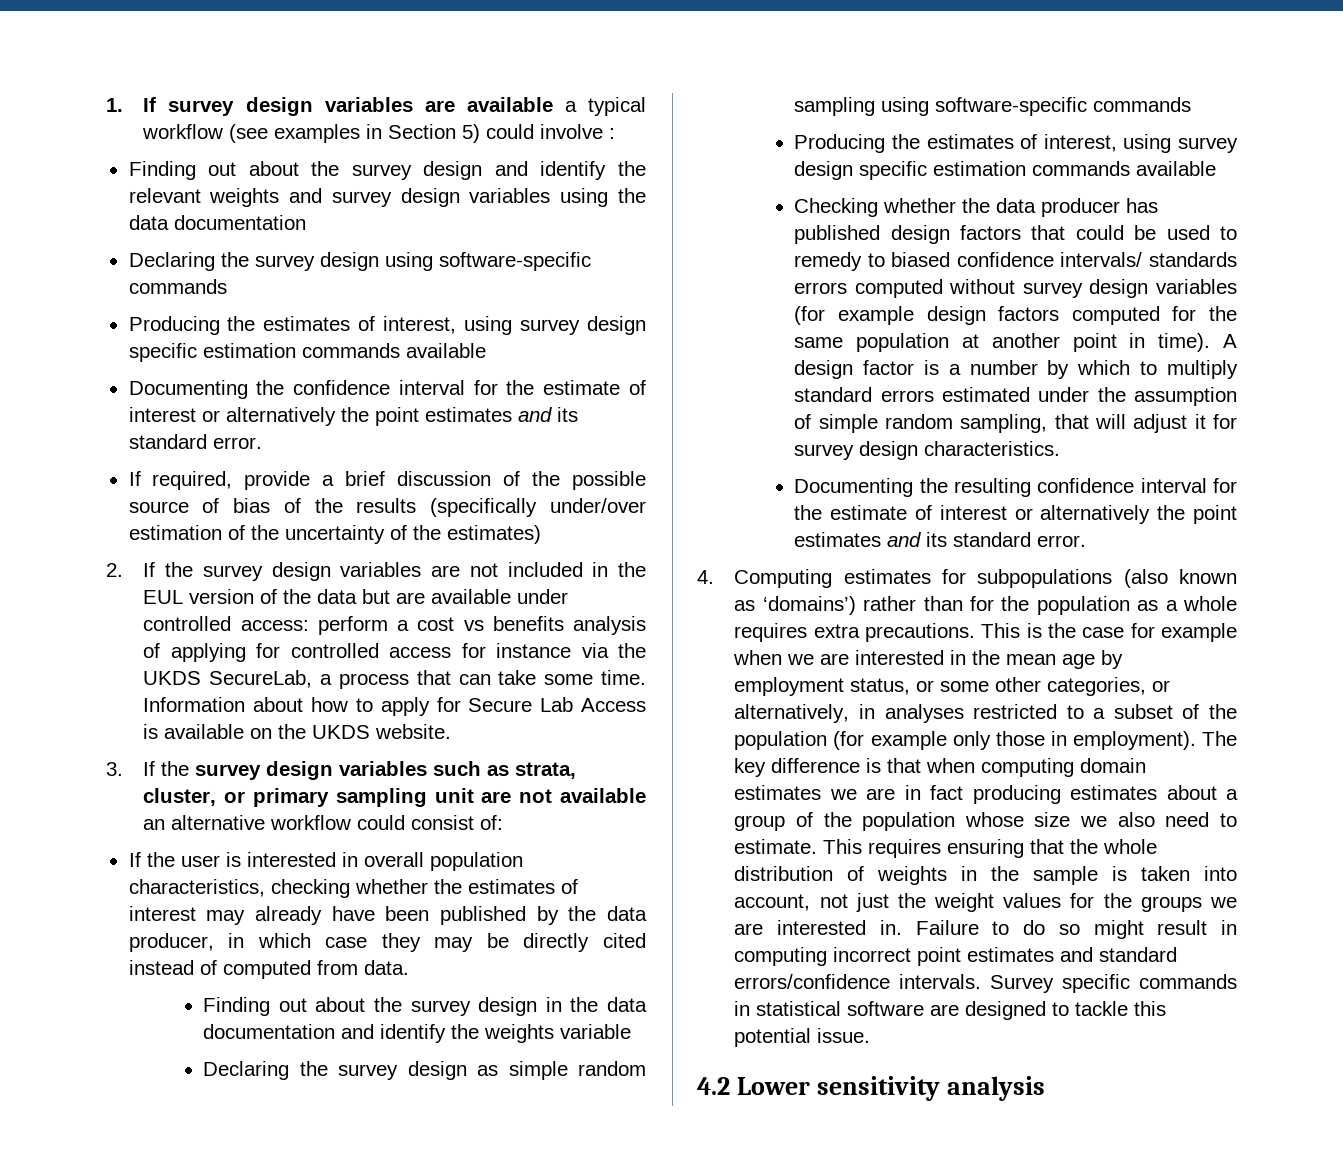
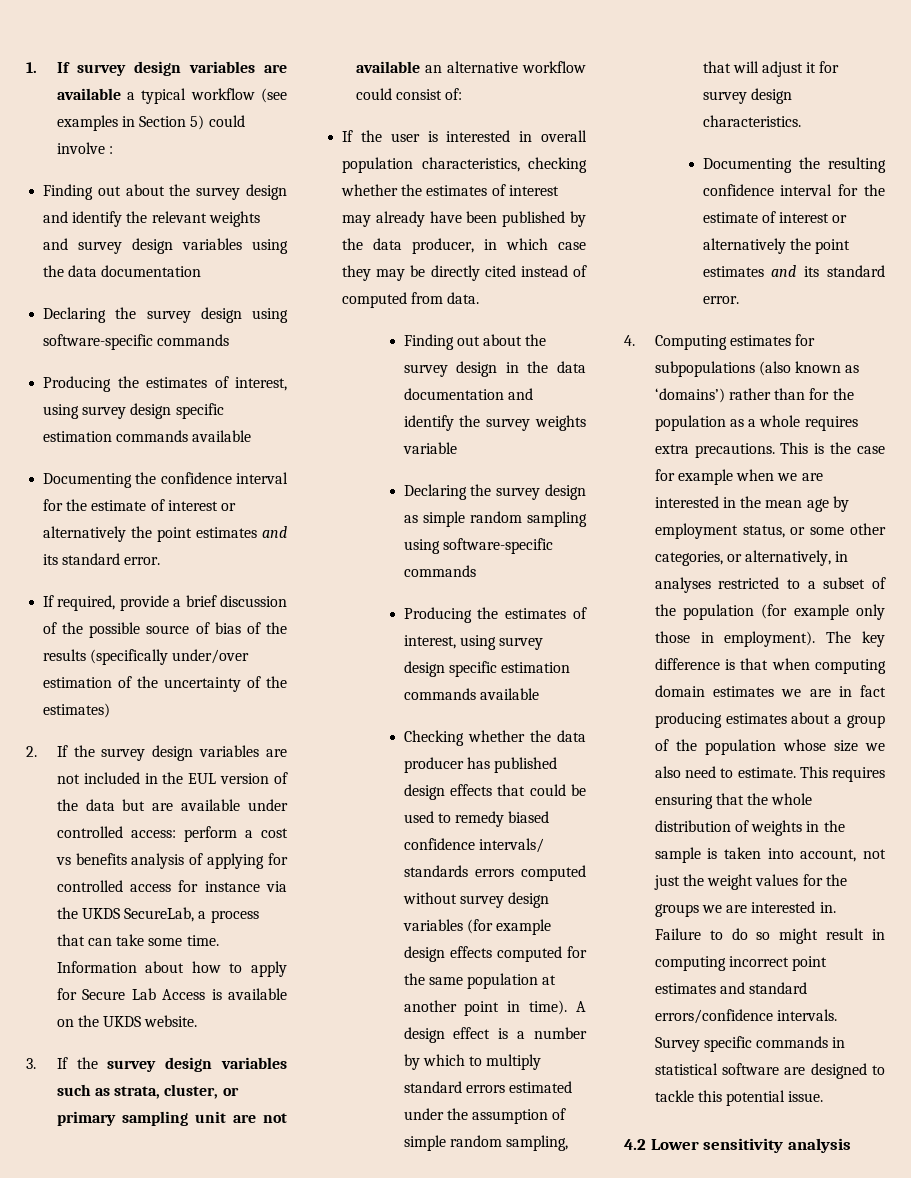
(480, 1031) none -> [486,418,531,431] survey
[960,225,1022,240] factors -> [449,784,492,796] effects
[867,253,885,267] to -> (504, 819) none
[998,306,1060,321] factors -> [449,946,492,958] effects
[863,360,915,375] factor -> [453,1027,491,1039] effect

